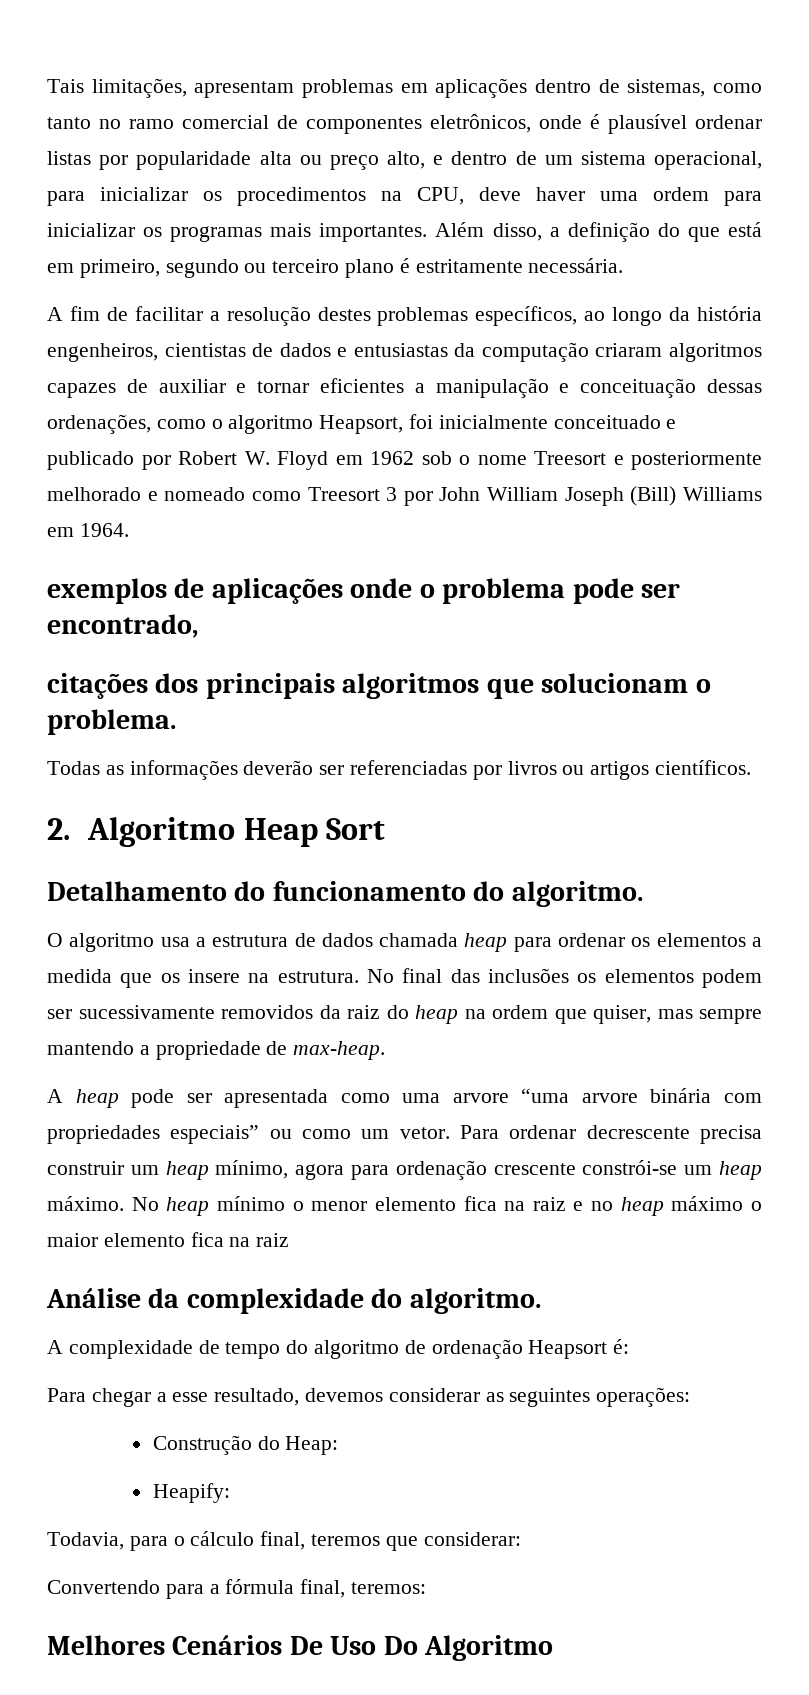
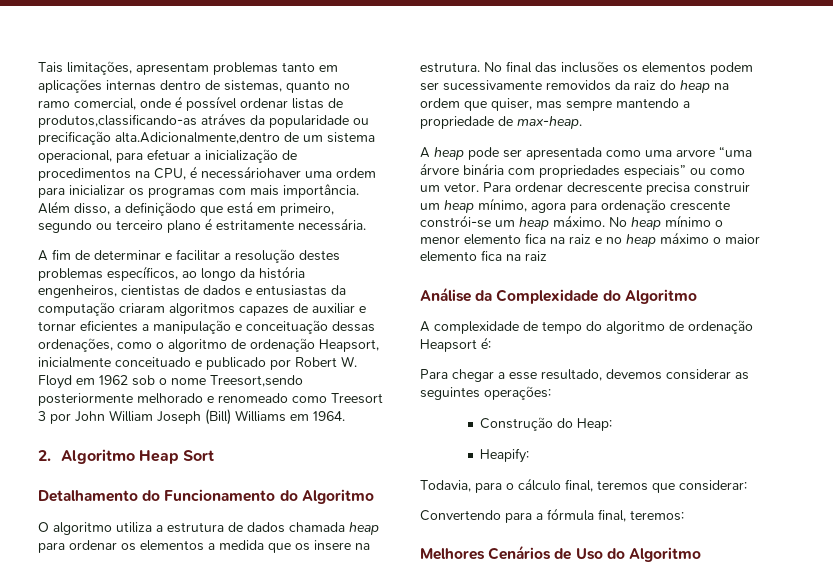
(393, 88) none -> [282,62,315,72] tanto
(528, 88) none -> [106,80,156,91] internas
[712,83,762,93] [47,114,531,134] como tanto no ramo comercial de componentes eletrônicos, -> [286,80,350,93] [38,98,136,110] quanto no ramo comercial,
[608,114,687,134] plausível -> [186,96,237,111] possível
[99,151,508,170] por popularidade alta ou preço alto, e dentro -> [328,98,343,108] [38,113,369,128] [38,131,280,145] de produtos,classificando-as atráves da popularidade ou precificação alta.Adicionalmente,dentro
[100,187,222,201] inicializar os -> [147,149,297,163] efetuar a inicialização de
[479,187,585,201] deve haver -> [190,166,301,179] é necessáriohaver
[270,223,428,242] mais importantes. -> [219,184,359,198] com mais importância.
[567,222,680,242] definição do -> [125,202,196,216] definiçãodo
(128, 314) none -> [94,250,172,260] determinar e
[319,414,434,434] Heapsort, foi -> [231,338,379,352] de ordenação Heapsort,
[534,451,624,465] Treesort e -> [210,375,303,387] Treesort,sendo
[164,487,246,501] nomeado -> [218,393,288,403] renomeado
[47,578,680,604] [47,614,199,638] [47,673,711,699] [47,709,176,735] [47,760,752,780] // exemplos de aplicações onde o problema pode ser encontrado, // citações dos principais algoritmos que solucionam o problema. // Todas as informações deverão ser referenciadas por livros ou artigos científicos. -> (345, 416) none
[272,881,643,907] funcionamento do algoritmo. -> [164,489,374,504] Funcionamento do Algoritmo
[160,937,190,947] usa -> [116,522,152,533] utiliza
[581,1093,638,1103] arvore -> [420,163,459,175] árvore
[186,1288,541,1314] complexidade do algoritmo. -> [496,289,697,304] Complexidade do Algoritmo
[289,1636,418,1655] De Uso Do -> [554,548,625,560] de Uso do

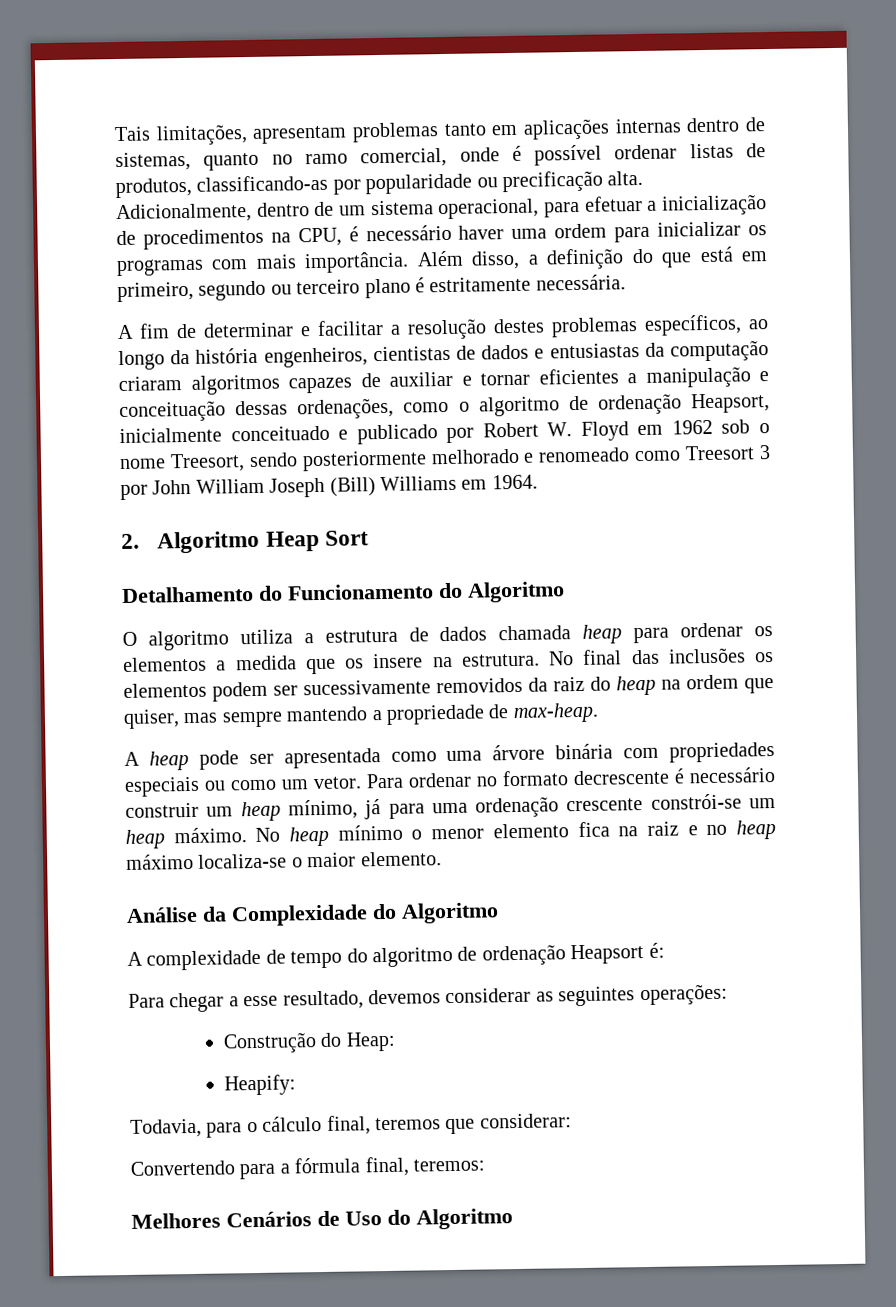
[38,113,369,128] [38,131,280,145] produtos,classificando-as atráves da popularidade ou precificação alta.Adicionalmente,dentro -> [115,170,644,199] [116,202,310,224] produtos, classificando-as por popularidade ou precificação alta. Adicionalmente, dentro
[201,166,301,179] necessáriohaver -> [365,224,505,242] necessário haver
[125,202,196,216] definiçãodo -> [546,248,654,270] definição do
[210,375,303,387] Treesort,sendo -> [169,452,298,473] Treesort, sendo
[676,146,752,157] arvore “uma -> (483, 756) none
[624,165,686,178] especiais” -> [124,776,200,797] especiais
[567,182,690,195] decrescente precisa -> [476,766,776,787] no formato decrescente é necessário
[531,202,597,213] agora para -> [364,799,468,820] já para uma
(709, 238) none -> [198,853,288,869] localiza-se
[420,250,547,262] elemento fica na raiz -> [360,851,442,867] elemento.

